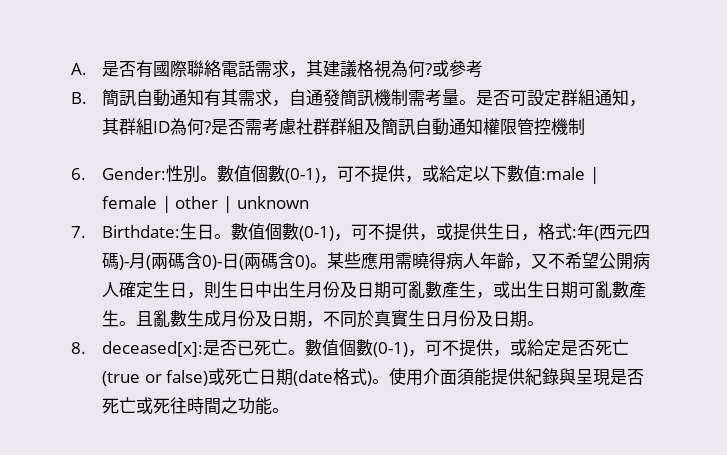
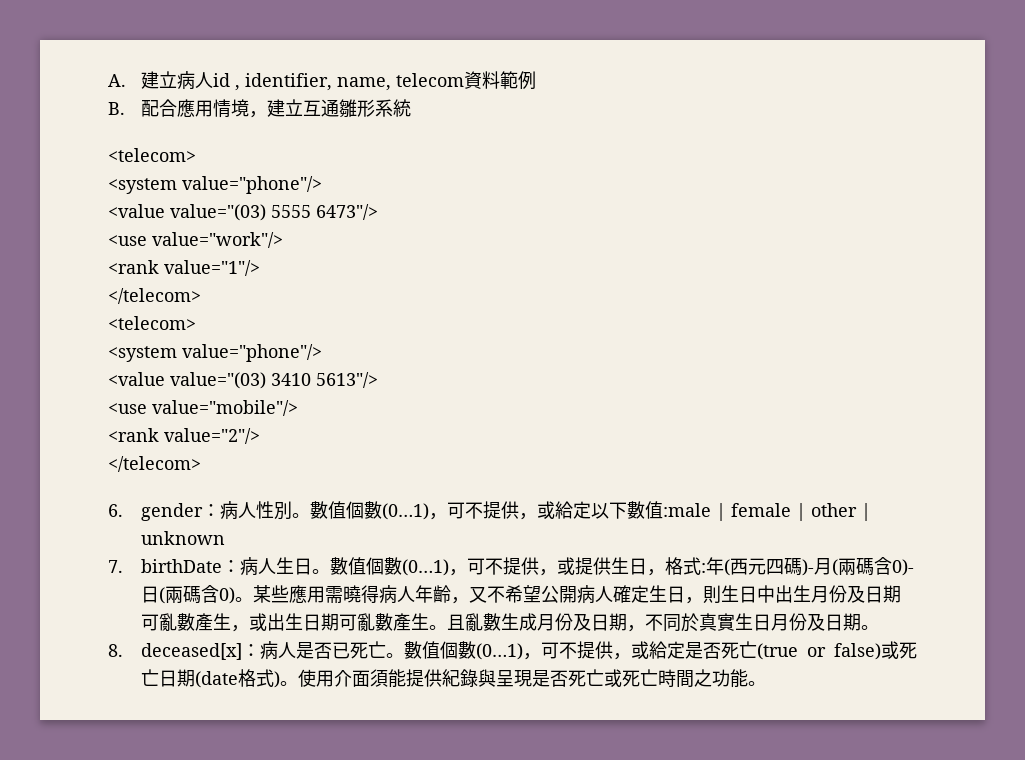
[102,60,484,78] [71,89,647,107] [102,118,586,136] 是否有國際聯絡電話需求，其建議格視為何?或參考 // B.簡訊自動通知有其需求，自通發簡訊機制需考量。是否可設定群組通知，其群組ID為何?是否需考慮社群群組及簡訊自動通知權限管控機制 -> [141,71,537,91] [108,99,412,118] [108,148,196,162] [108,176,322,194] [108,204,378,221] [108,232,283,248] [108,260,260,276] [108,288,201,304] [108,316,196,330] [108,344,322,362] [108,372,378,389] [108,400,298,416] [108,428,260,444] [108,456,201,472] 建立病人id , identifier, name, telecom資料範例 // B.配合應用情境，建立互通雛形系統 // <telecom> // <system value="phone"/> // <value value="(03) 5555 6473"/> // <use value="work"/> // <rank value="1"/> // </telecom> // <telecom> // <system value="phone"/> // <value value="(03) 3410 5613"/> // <use value="mobile"/> // <rank value="2"/> // </telecom>
[102,167,167,180] Gender: -> [141,501,257,521] gender：病人
[285,168,321,183] (0-1) -> [382,503,430,520] (0…1)
[102,225,181,238] Birthdate: -> [141,557,277,576] birthDate：病人
[299,226,335,241] (0-1) -> [402,559,450,576] (0…1)
[102,341,204,357] deceased[x]: -> [141,641,297,660] deceased[x]：病人
[373,342,409,357] (0-1) -> [476,643,524,660] (0…1)
[170,397,188,414] 往 -> [640,669,659,686] 亡

